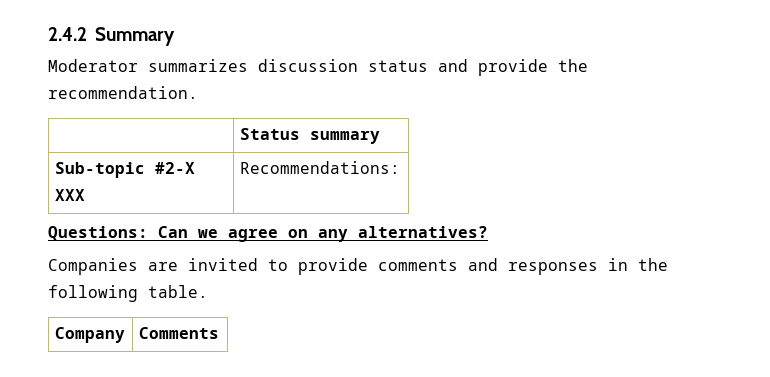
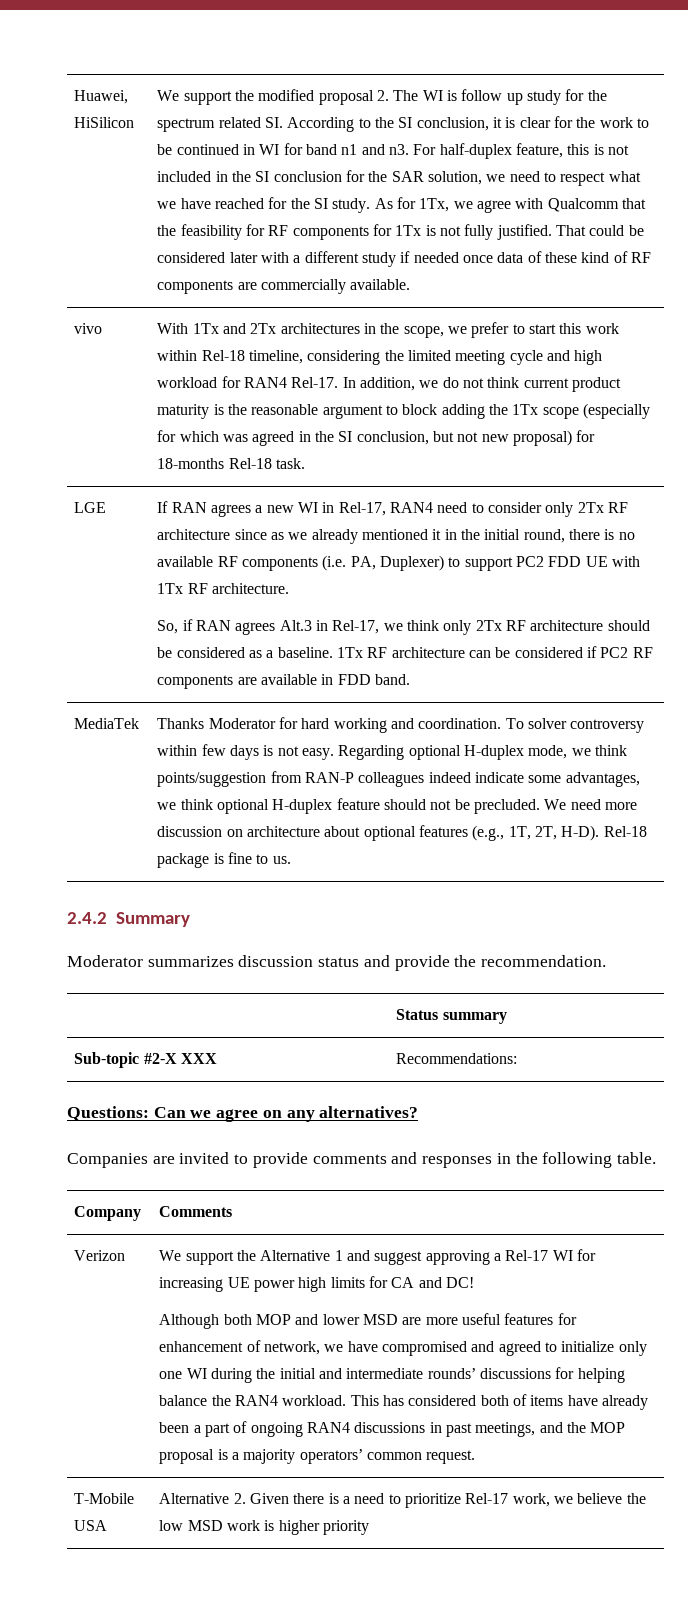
(48, 34) none -> [74,90,129,104] [74,117,135,128] [157,89,607,105] [157,116,649,132] [157,143,629,159] [157,170,641,186] [157,197,646,213] [157,224,644,240] [157,251,651,267] [157,279,411,294] [74,323,103,334] [157,322,619,338] [157,350,603,365] [157,376,621,392] [157,403,650,419] [157,430,596,446] [157,458,306,469] [74,502,107,513] [157,501,628,517] [157,529,635,544] [157,555,640,571] [157,583,290,594] [157,619,650,635] [157,646,653,658] [157,674,411,689] [74,718,140,729] [157,717,645,733] [157,744,627,760] [157,771,640,787] [157,798,637,814] [157,825,647,841] [157,852,291,868] Huawei, HiSilicon | We support the modified proposal 2. The WI is follow up study for the spectrum related SI. According to the SI conclusion, it is clear for the work to be continued in WI for band n1 and n3. For half-duplex feature, this is not included in the SI conclusion for the SAR solution, we need to respect what we have reached for the SI study. As for 1Tx, we agree with Qualcomm that the feasibility for RF components for 1Tx is not fully justified. That could be considered later with a different study if needed once data of these kind of RF components are commercially available. // vivo | With 1Tx and 2Tx architectures in the scope, we prefer to start this work within Rel-18 timeline, considering the limited meeting cycle and high workload for RAN4 Rel-17. In addition, we do not think current product maturity is the reasonable argument to block adding the 1Tx scope (especially for which was agreed in the SI conclusion, but not new proposal) for 18-months Rel-18 task. // LGE | If RAN agrees a new WI in Rel-17, RAN4 need to consider only 2Tx RF architecture since as we already mentioned it in the initial round, there is no available RF components (i.e. PA, Duplexer) to support PC2 FDD UE with 1Tx RF architecture. // So, if RAN agrees Alt.3 in Rel-17, we think only 2Tx RF architecture should be considered as a baseline. 1Tx RF architecture can be considered if PC2 RF components are available in FDD band. // MediaTek | Thanks Moderator for hard working and coordination. To solver controversy within few days is not easy. Regarding optional H-duplex mode, we think points/suggestion from RAN-P colleagues indeed indicate some advantages, we think optional H-duplex feature should not be precluded. We need more discussion on architecture about optional features (e.g., 1T, 2T, H-D). Rel-18 package is fine to us. //
(219, 333) none -> [74,1250,126,1261] [159,1249,596,1265] [159,1276,475,1292] [159,1313,577,1329] [159,1340,647,1356] [159,1367,625,1383] [159,1394,648,1410] [159,1421,626,1437] [159,1449,476,1464] [74,1493,135,1504] [74,1520,108,1531] [159,1493,646,1508] [159,1520,370,1535] // Verizon | We support the Alternative 1 and suggest approving a Rel-17 WI for increasing UE power high limits for CA and DC! // Although both MOP and lower MSD are more useful features for enhancement of network, we have compromised and agreed to initialize only one WI during the initial and intermediate rounds’ discussions for helping balance the RAN4 workload. This has considered both of items have already been a part of ongoing RAN4 discussions in past meetings, and the MOP proposal is a majority operators’ common request. // T-Mobile USA | Alternative 2. Given there is a need to prioritize Rel-17 work, we believe the low MSD work is higher priority

